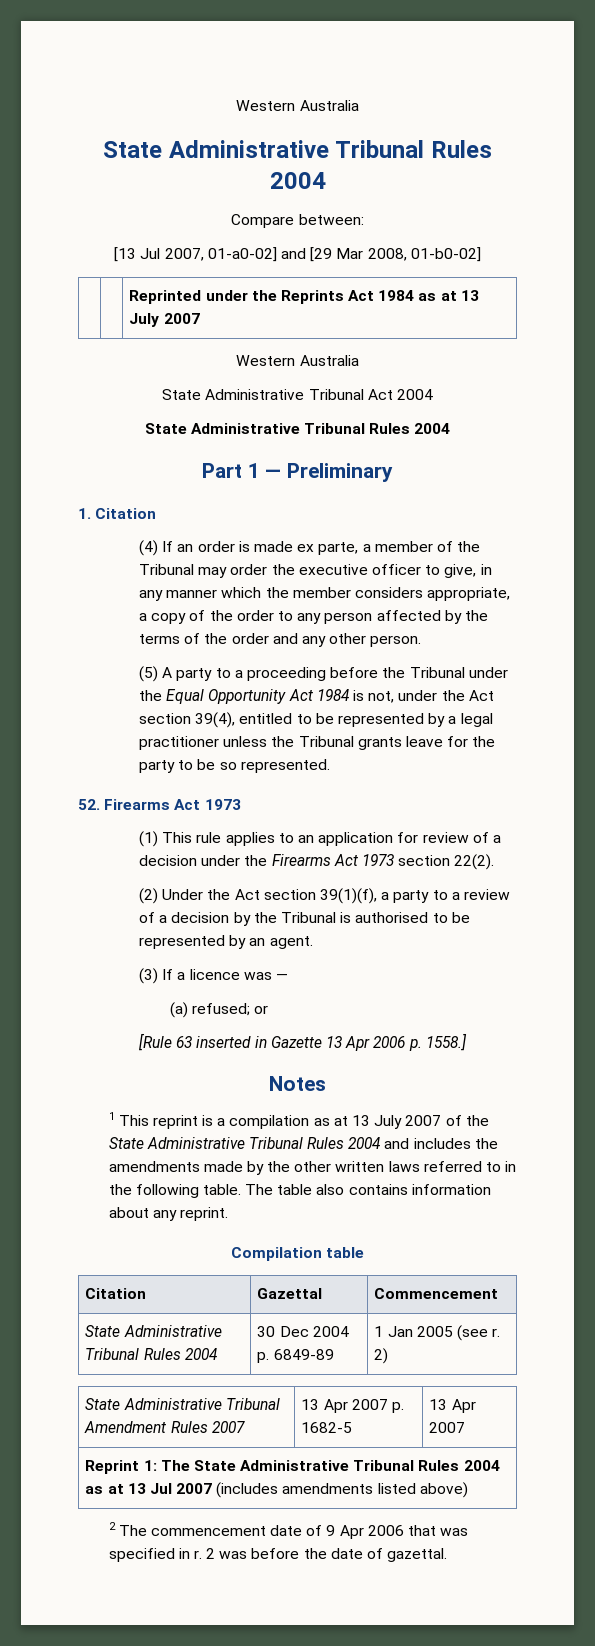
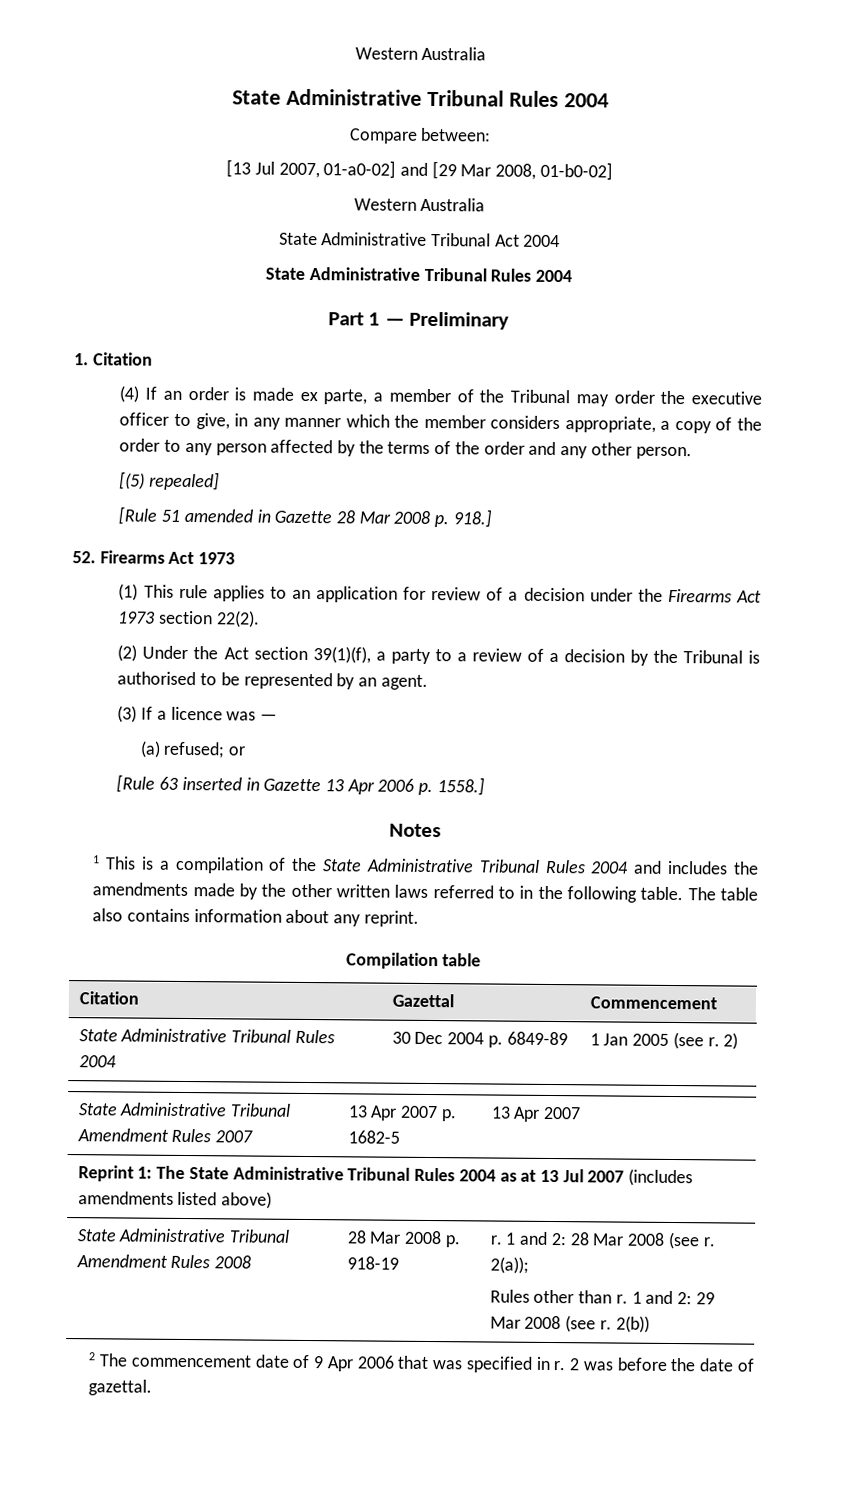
[129,290,479,304] [129,313,200,327] // | | Reprinted under the Reprints Act 1984 as at 13 July 2007 -> (613, 171) none
[139,666,508,682] [139,689,494,704] [139,712,493,728] [139,736,496,750] [139,759,330,773] (5) A party to a proceeding before the Tribunal under the Equal Opportunity Act 1984 is not, under the Act section 39(4), entitled to be represented by a legal practitioner unless the Tribunal grants leave for the party to be so represented. -> [119,471,221,491] [118,506,492,528] [(5) repealed] // [Rule 51 amended in Gazette 28 Mar 2008 p. 918.]
[152,1115,198,1129] reprint -> (137, 863) none
[313,1115,442,1129] as at 13 July 2007 -> (264, 865) none
(468, 1490) none -> [76,1228,291,1243] [75,1254,252,1269] [346,1230,460,1248] [346,1256,399,1270] [489,1231,715,1250] [489,1256,529,1274] [489,1289,715,1305] [489,1315,650,1333] // State Administrative Tribunal Amendment Rules 2008 | 28 Mar 2008 p. 918-19 | r. 1 and 2: 28 Mar 2008 (see r. 2(a)); // Rules other than r. 1 and 2: 29 Mar 2008 (see r. 2(b))

